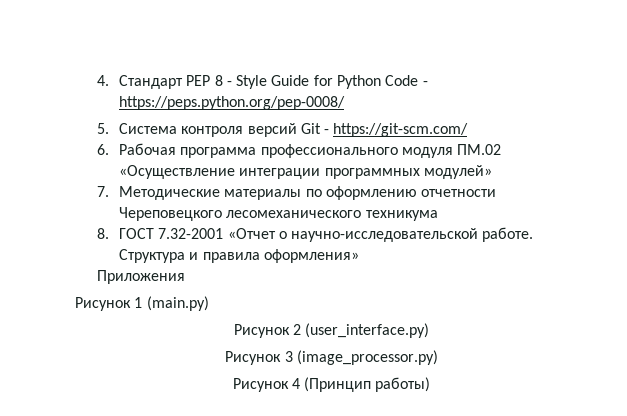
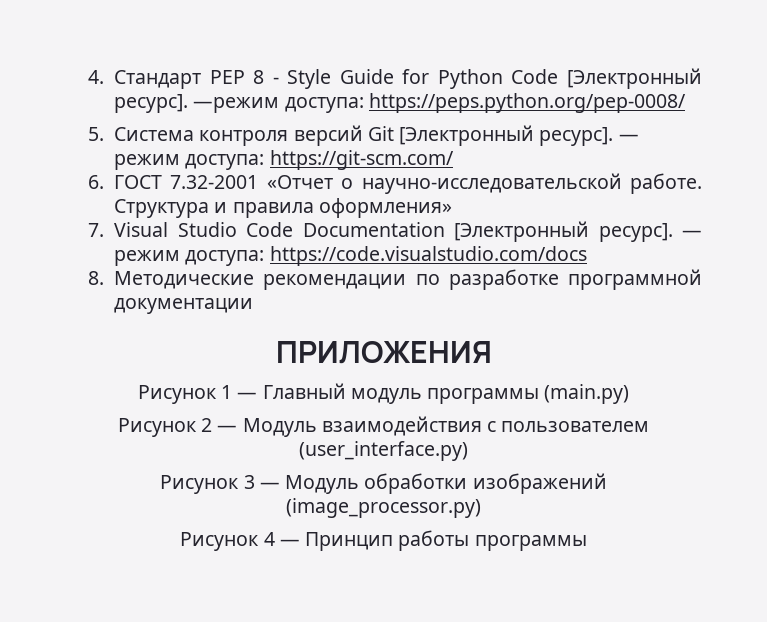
[422,81,428,86] - -> [567,68,703,89] [114,94,364,113] [Электронный ресурс]. —режим доступа:
[324,123,469,137] [96,143,502,158] [118,165,492,179] [96,186,497,200] [118,207,438,221] [96,228,109,239] - https://git-scm.com/ // 6. Рабочая программа профессионального модуля ПМ.02 «Осуществление интеграции программных модулей» // 7. Методические материалы по оформлению отчетности Череповецкого лесомеханического техникума // 8. -> [399,125,639,146] [114,150,454,170] [88,175,105,189] [Электронный ресурс]. — режим доступа: https://git-scm.com/ // 6.
[96,270,185,284] [75,296,209,311] [233,324,301,338] Приложения // Рисунок 1 (main.py) // Рисунок 2 -> [88,221,703,242] [114,246,587,266] [88,269,702,290] [114,298,254,314] [275,341,492,364] [137,383,630,404] [117,416,650,437] 7. Visual Studio Code Documentation [Электронный ресурс]. — режим доступа: https://code.visualstudio.com/docs // 8. Методические рекомендации по разработке программной документации // ПРИЛОЖЕНИЯ // Рисунок 1 — Главный модуль программы (main.py) // Рисунок 2 — Модуль взаимодействия с пользователем
(293, 356) none -> [259,473,607,494] — Модуль обработки изображений
[304,377,431,392] (Принцип работы) -> [279,530,587,551] — Принцип работы программы

